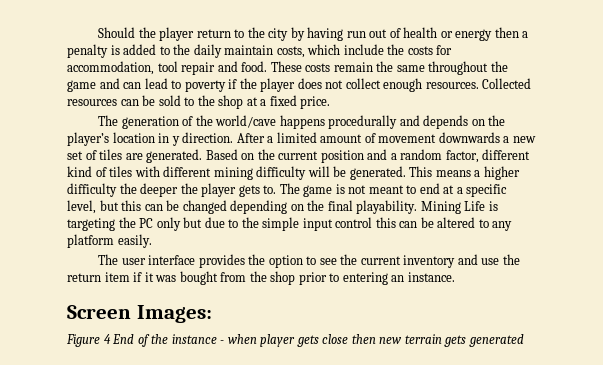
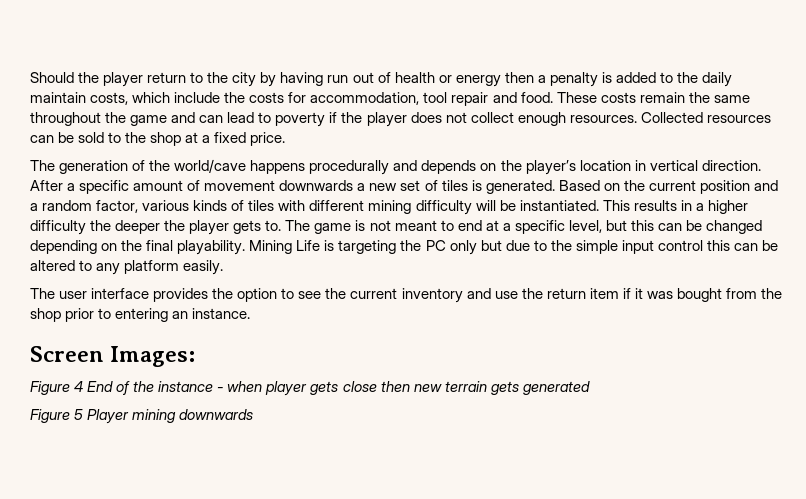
[171,136,180,146] y -> [649,160,698,171] vertical
[276,132,317,143] limited -> [79,180,130,194] specific
[125,153,143,160] are -> [471,180,482,191] is
[482,149,531,160] [67,166,92,177] different kind -> [142,200,228,211] various kinds
[349,166,471,180] generated. This means -> [519,200,692,211] instantiated. This results in
(524, 340) none -> [30,409,254,424] // Figure 5 Player mining downwards

